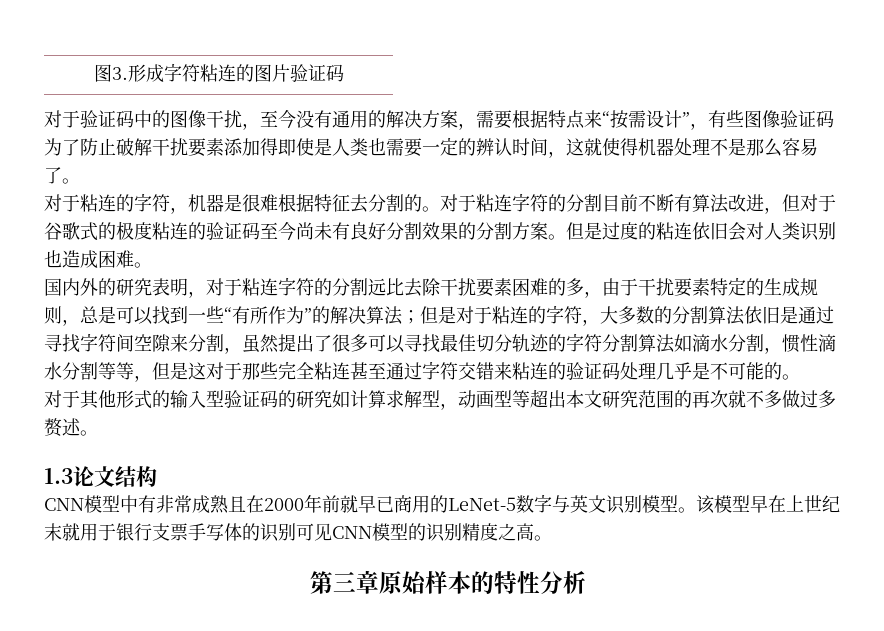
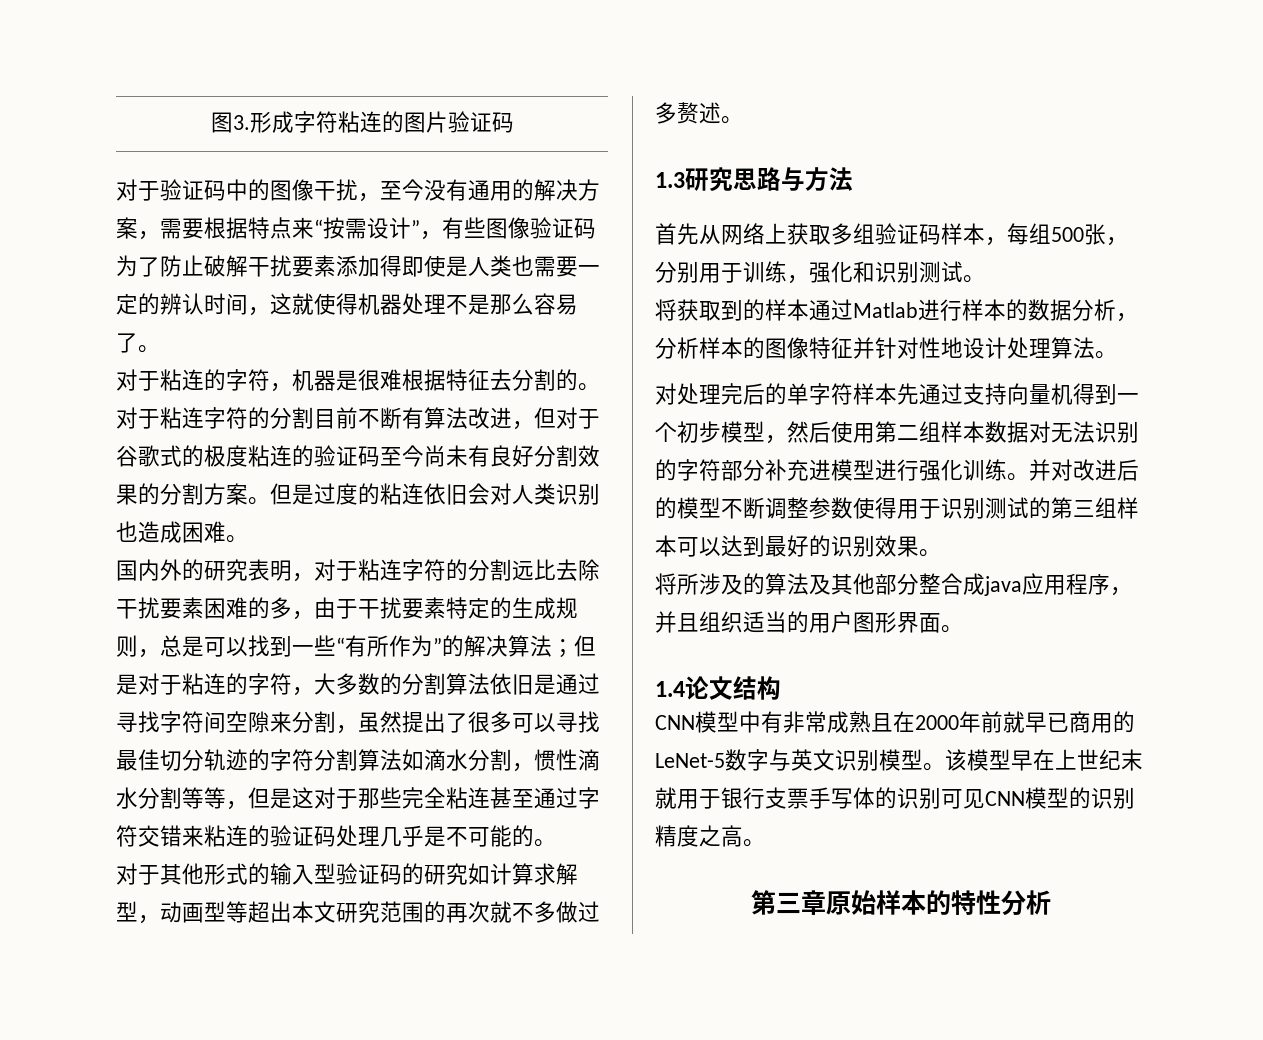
(73, 476) none -> [685,167,853,191] [655,223,1128,246] [655,261,985,284] [655,299,1138,322] [655,337,1117,359] [655,383,1139,405] [655,421,1139,444] [655,459,1139,481] [655,497,1139,519] [655,535,941,557] [655,573,1132,596] [655,611,963,633] [655,681,685,697] 研究思路与方法 // 首先从网络上获取多组验证码样本，每组500张，分别用于训练，强化和识别测试。 // 将获取到的样本通过Matlab进行样本的数据分析，分析样本的图像特征并针对性地设计处理算法。 // 对处理完后的单字符样本先通过支持向量机得到一个初步模型，然后使用第二组样本数据对无法识别的字符部分补充进模型进行强化训练。并对改进后的模型不断调整参数使得用于识别测试的第三组样本可以达到最好的识别效果。 // 将所涉及的算法及其他部分整合成java应用程序，并且组织适当的用户图形界面。 // 1.4

